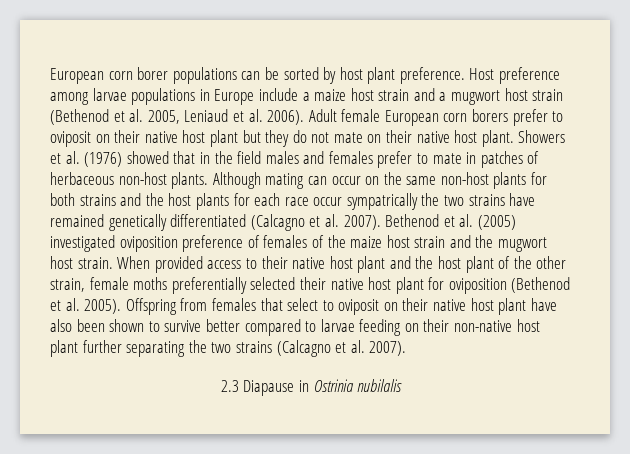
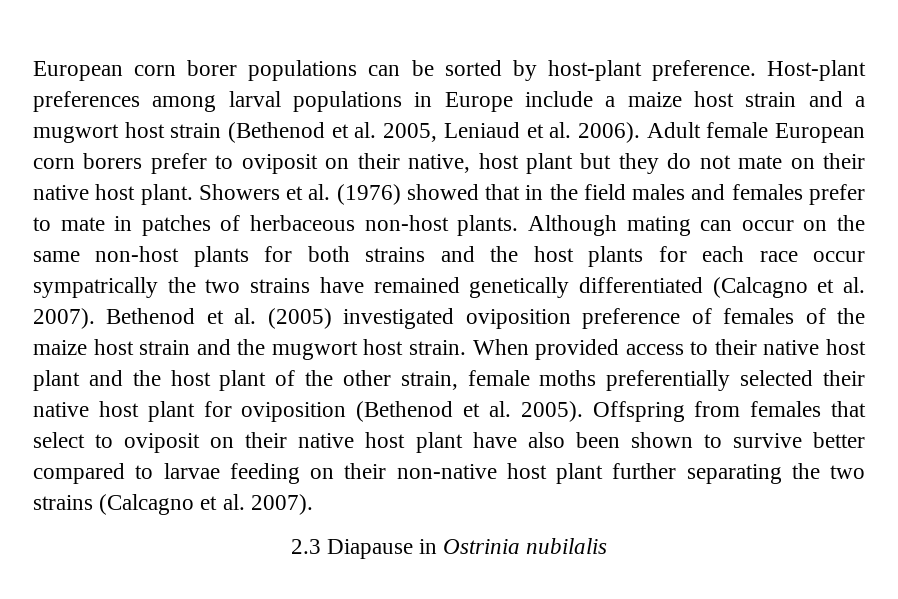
[339,67,561,84] [50,88,127,105] host plant preference. Host preference among larvae -> [547,60,867,81] [33,91,281,112] host-plant preference. Host-plant preferences among larval
[144,131,178,143] native -> [408,154,471,173] native,

